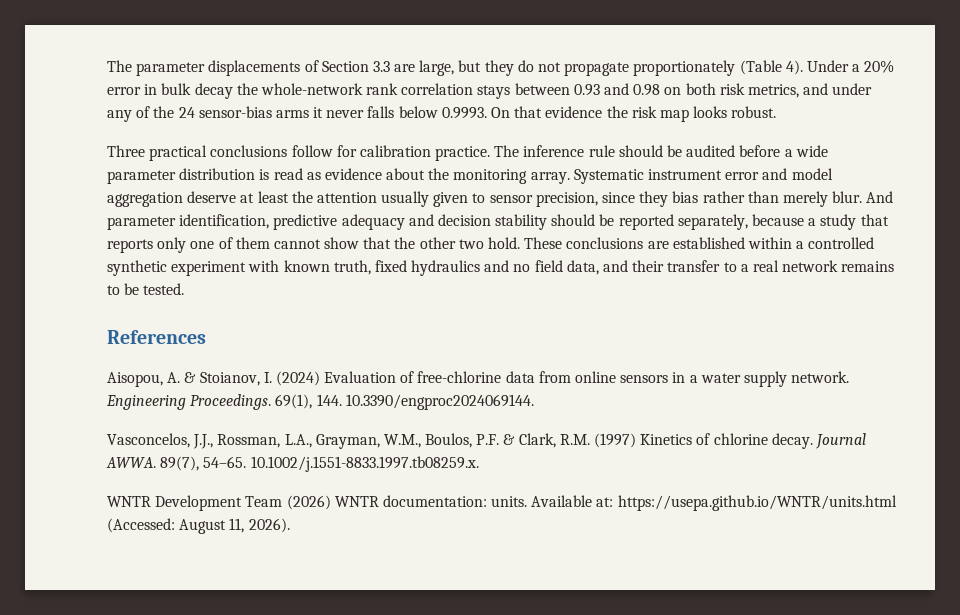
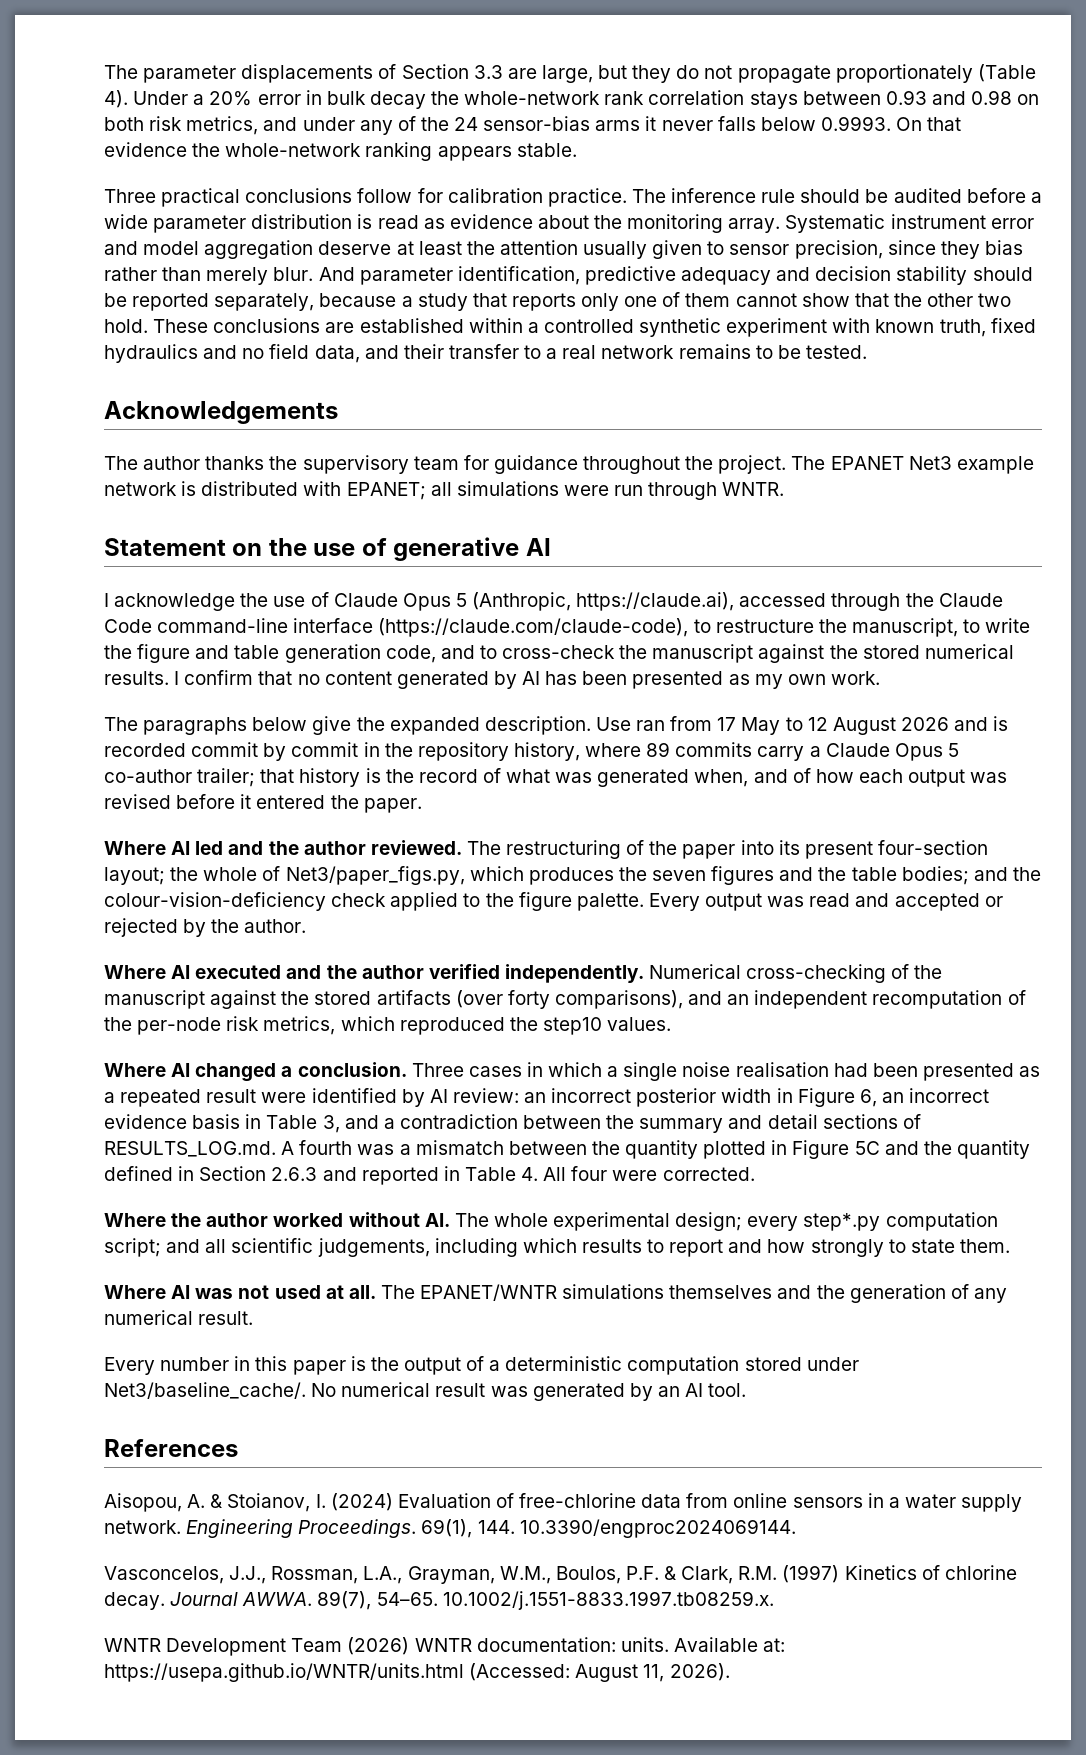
[631,106,777,122] risk map looks robust. -> [225,142,577,161] whole-network ranking appears stable.
(185, 289) none -> [104,401,338,424] [104,455,1034,474] [104,481,785,500] [104,537,551,561] [104,592,1003,611] [104,618,1031,637] [104,644,1014,663] [104,670,880,689] [104,716,1009,735] [104,742,959,761] [104,768,1008,787] [104,794,422,813] [104,840,988,859] [104,866,1041,885] [104,892,1003,911] [104,918,307,937] [104,964,943,983] [104,990,1026,1009] [104,1016,672,1035] [104,1062,1041,1082] [104,1088,990,1107] [104,1114,921,1133] [104,1140,1030,1159] [104,1166,755,1185] [104,1212,998,1231] [104,1238,1010,1257] [104,1284,1007,1303] [104,1310,254,1325] [104,1356,859,1375] [104,1382,747,1401] // Acknowledgements // The author thanks the supervisory team for guidance throughout the project. The EPANET Net3 example network is distributed with EPANET; all simulations were run through WNTR. // Statement on the use of generative AI // I acknowledge the use of Claude Opus 5 (Anthropic, https://claude.ai), accessed through the Claude Code command-line interface (https://claude.com/claude-code), to restructure the manuscript, to write the figure and table generation code, and to cross-check the manuscript against the stored numerical results. I confirm that no content generated by AI has been presented as my own work. // The paragraphs below give the expanded description. Use ran from 17 May to 12 August 2026 and is recorded commit by commit in the repository history, where 89 commits carry a Claude Opus 5 co-author trailer; that history is the record of what was generated when, and of how each output was revised before it entered the paper. // Where AI led and the author reviewed. The restructuring of the paper into its present four-section layout; the whole of Net3/paper_figs.py, which produces the seven figures and the table bodies; and the colour-vision-deficiency check applied to the figure palette. Every output was read and accepted or rejected by the author. // Where AI executed and the author verified independently. Numerical cross-checking of the manuscript against the stored artifacts (over forty comparisons), and an independent recomputation of the per-node risk metrics, which reproduced the step10 values. // Where AI changed a conclusion. Three cases in which a single noise realisation had been presented as a repeated result were identified by AI review: an incorrect posterior width in Figure 6, an incorrect evidence basis in Table 3, and a contradiction between the summary and detail sections of RESULTS_LOG.md. A fourth was a mismatch between the quantity plotted in Figure 5C and the quantity defined in Section 2.6.3 and reported in Table 4. All four were corrected. // Where the author worked without AI. The whole experimental design; every step*.py computation script; and all scientific judgements, including which results to report and how strongly to state them. // Where AI was not used at all. The EPANET/WNTR simulations themselves and the generation of any numerical result. // Every number in this paper is the output of a deterministic computation stored under Net3/baseline_cache/. No numerical result was generated by an AI tool.

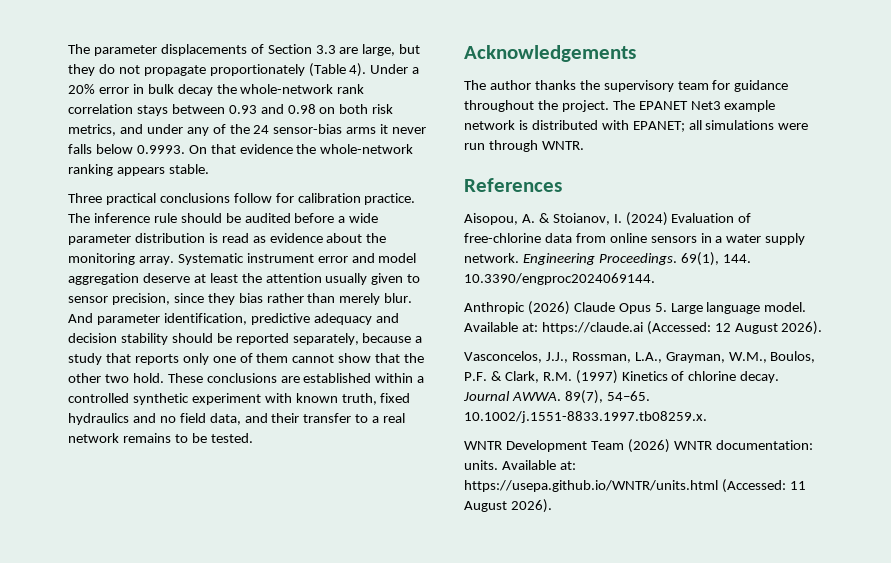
[104,537,551,561] [104,592,1003,611] [104,618,1031,637] [104,644,1014,663] [104,670,880,689] [104,716,1009,735] [104,742,959,761] [104,768,1008,787] [104,794,422,813] [104,840,988,859] [104,866,1041,885] [104,892,1003,911] [104,918,307,937] [104,964,943,983] [104,990,1026,1009] [104,1016,672,1035] [104,1062,1041,1082] [104,1088,990,1107] [104,1114,921,1133] [104,1140,1030,1159] [104,1166,755,1185] [104,1212,998,1231] [104,1238,1010,1257] [104,1284,1007,1303] [104,1310,254,1325] [104,1356,859,1375] [104,1382,747,1401] // Statement on the use of generative AI // I acknowledge the use of Claude Opus 5 (Anthropic, https://claude.ai), accessed through the Claude Code command-line interface (https://claude.com/claude-code), to restructure the manuscript, to write the figure and table generation code, and to cross-check the manuscript against the stored numerical results. I confirm that no content generated by AI has been presented as my own work. // The paragraphs below give the expanded description. Use ran from 17 May to 12 August 2026 and is recorded commit by commit in the repository history, where 89 commits carry a Claude Opus 5 co-author trailer; that history is the record of what was generated when, and of how each output was revised before it entered the paper. // Where AI led and the author reviewed. The restructuring of the paper into its present four-section layout; the whole of Net3/paper_figs.py, which produces the seven figures and the table bodies; and the colour-vision-deficiency check applied to the figure palette. Every output was read and accepted or rejected by the author. // Where AI executed and the author verified independently. Numerical cross-checking of the manuscript against the stored artifacts (over forty comparisons), and an independent recomputation of the per-node risk metrics, which reproduced the step10 values. // Where AI changed a conclusion. Three cases in which a single noise realisation had been presented as a repeated result were identified by AI review: an incorrect posterior width in Figure 6, an incorrect evidence basis in Table 3, and a contradiction between the summary and detail sections of RESULTS_LOG.md. A fourth was a mismatch between the quantity plotted in Figure 5C and the quantity defined in Section 2.6.3 and reported in Table 4. All four were corrected. // Where the author worked without AI. The whole experimental design; every step*.py computation script; and all scientific judgements, including which results to report and how strongly to state them. // Where AI was not used at all. The EPANET/WNTR simulations themselves and the generation of any numerical result. // Every number in this paper is the output of a deterministic computation stored under Net3/baseline_cache/. No numerical result was generated by an AI tool. -> (584, 145) none
(796, 1528) none -> [464,301,807,315] [464,321,823,335] // Anthropic (2026) Claude Opus 5. Large language model. Available at: https://claude.ai (Accessed: 12 August 2026).
[575,1664,665,1682] August 11, -> [789,481,806,490] [464,501,507,512] 11 August

